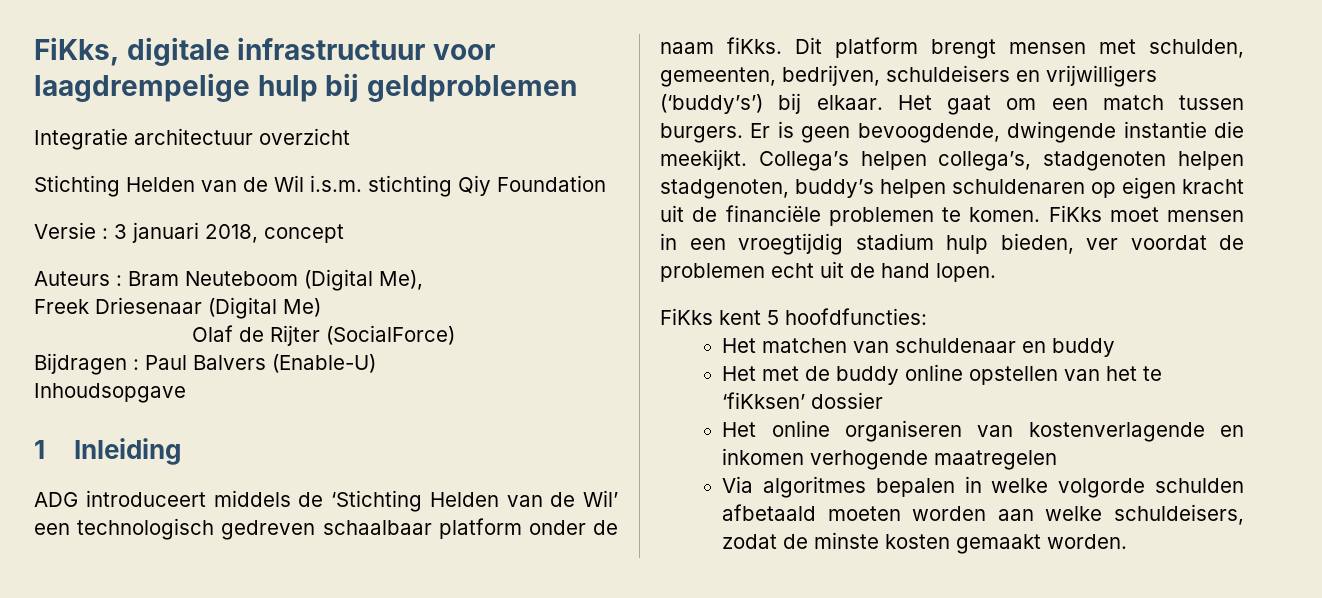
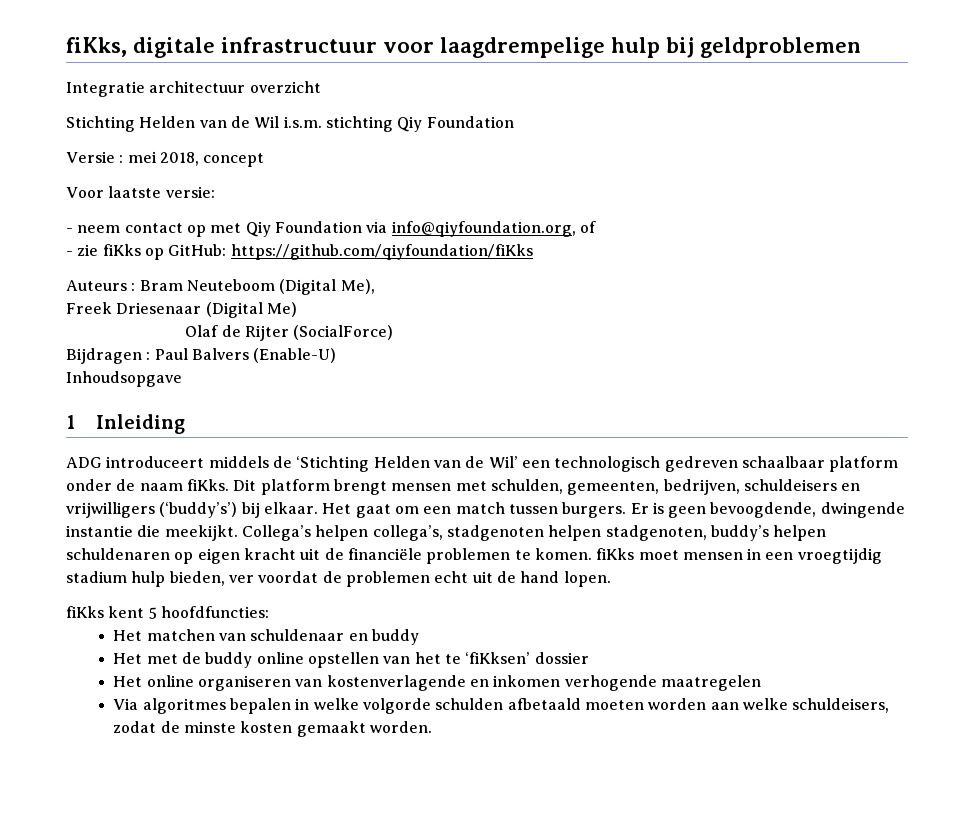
[34,37,119,66] FiKks, -> [66,37,127,57] fiKks,
[114,222,199,243] 3 januari -> [127,151,157,163] mei
(344, 233) none -> [66,186,215,198] [66,221,596,237] [66,244,533,260] // Voor laatste versie: // - neem contact op met Qiy Foundation via info@qiyfoundation.org, of // - zie fiKks op GitHub: https://github.com/qiyfoundation/fiKks
[1048,205,1102,222] FiKks -> [596,548,635,560] fiKks
[660,308,713,325] FiKks -> [66,606,104,618] fiKks

